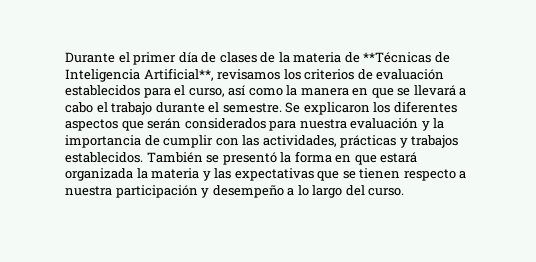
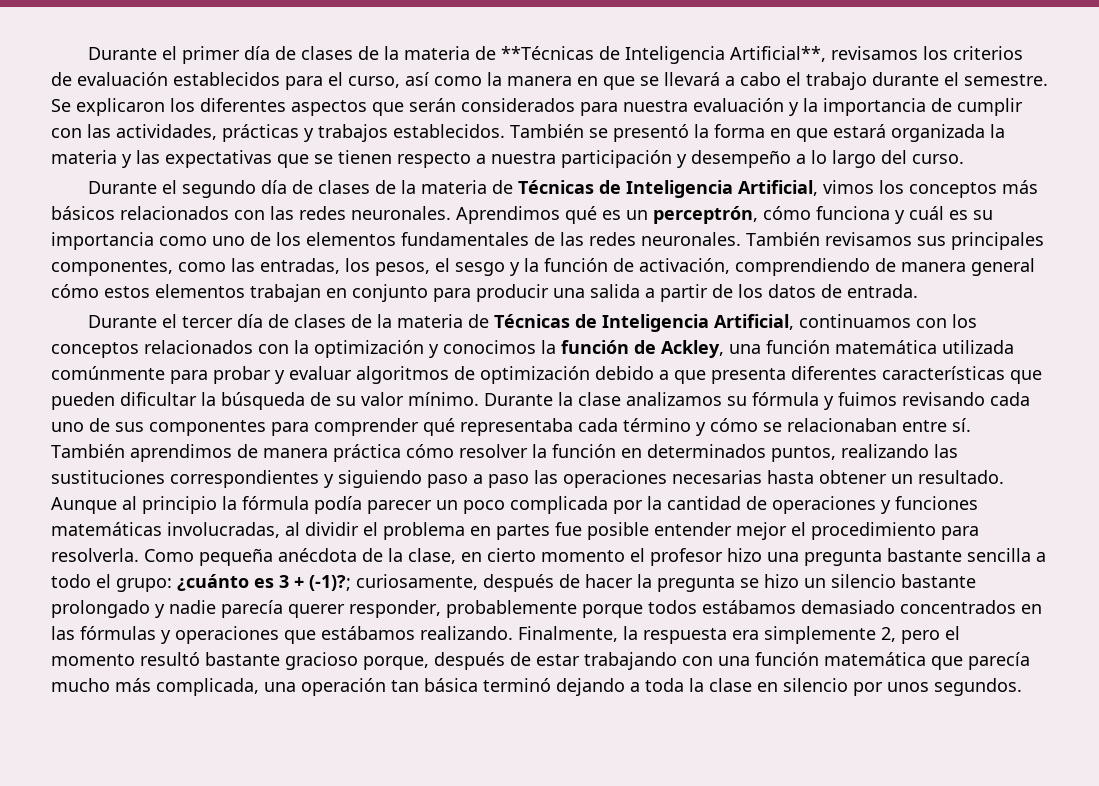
(405, 192) none -> [87,180,1038,198] [51,206,993,224] [51,232,1044,250] [51,258,1035,276] [51,284,918,302] [87,314,977,332] [51,340,1014,358] [51,366,1042,384] [51,392,1030,410] [51,418,971,436] [51,444,958,462] [51,470,1004,488] [51,496,978,514] [51,522,979,540] [51,548,1046,566] [51,574,976,592] [51,600,1042,618] [51,626,960,644] [51,652,1030,670] [51,678,1022,696] // Durante el segundo día de clases de la materia de Técnicas de Inteligencia Artificial, vimos los conceptos más básicos relacionados con las redes neuronales. Aprendimos qué es un perceptrón, cómo funciona y cuál es su importancia como uno de los elementos fundamentales de las redes neuronales. También revisamos sus principales componentes, como las entradas, los pesos, el sesgo y la función de activación, comprendiendo de manera general cómo estos elementos trabajan en conjunto para producir una salida a partir de los datos de entrada. // Durante el tercer día de clases de la materia de Técnicas de Inteligencia Artificial, continuamos con los conceptos relacionados con la optimización y conocimos la función de Ackley, una función matemática utilizada comúnmente para probar y evaluar algoritmos de optimización debido a que presenta diferentes características que pueden dificultar la búsqueda de su valor mínimo. Durante la clase analizamos su fórmula y fuimos revisando cada uno de sus componentes para comprender qué representaba cada término y cómo se relacionaban entre sí. También aprendimos de manera práctica cómo resolver la función en determinados puntos, realizando las sustituciones correspondientes y siguiendo paso a paso las operaciones necesarias hasta obtener un resultado. Aunque al principio la fórmula podía parecer un poco complicada por la cantidad de operaciones y funciones matemáticas involucradas, al dividir el problema en partes fue posible entender mejor el procedimiento para resolverla. Como pequeña anécdota de la clase, en cierto momento el profesor hizo una pregunta bastante sencilla a todo el grupo: ¿cuánto es 3 + (-1)?; curiosamente, después de hacer la pregunta se hizo un silencio bastante prolongado y nadie parecía querer responder, probablemente porque todos estábamos demasiado concentrados en las fórmulas y operaciones que estábamos realizando. Finalmente, la respuesta era simplemente 2, pero el momento resultó bastante gracioso porque, después de estar trabajando con una función matemática que parecía mucho más complicada, una operación tan básica terminó dejando a toda la clase en silencio por unos segundos.

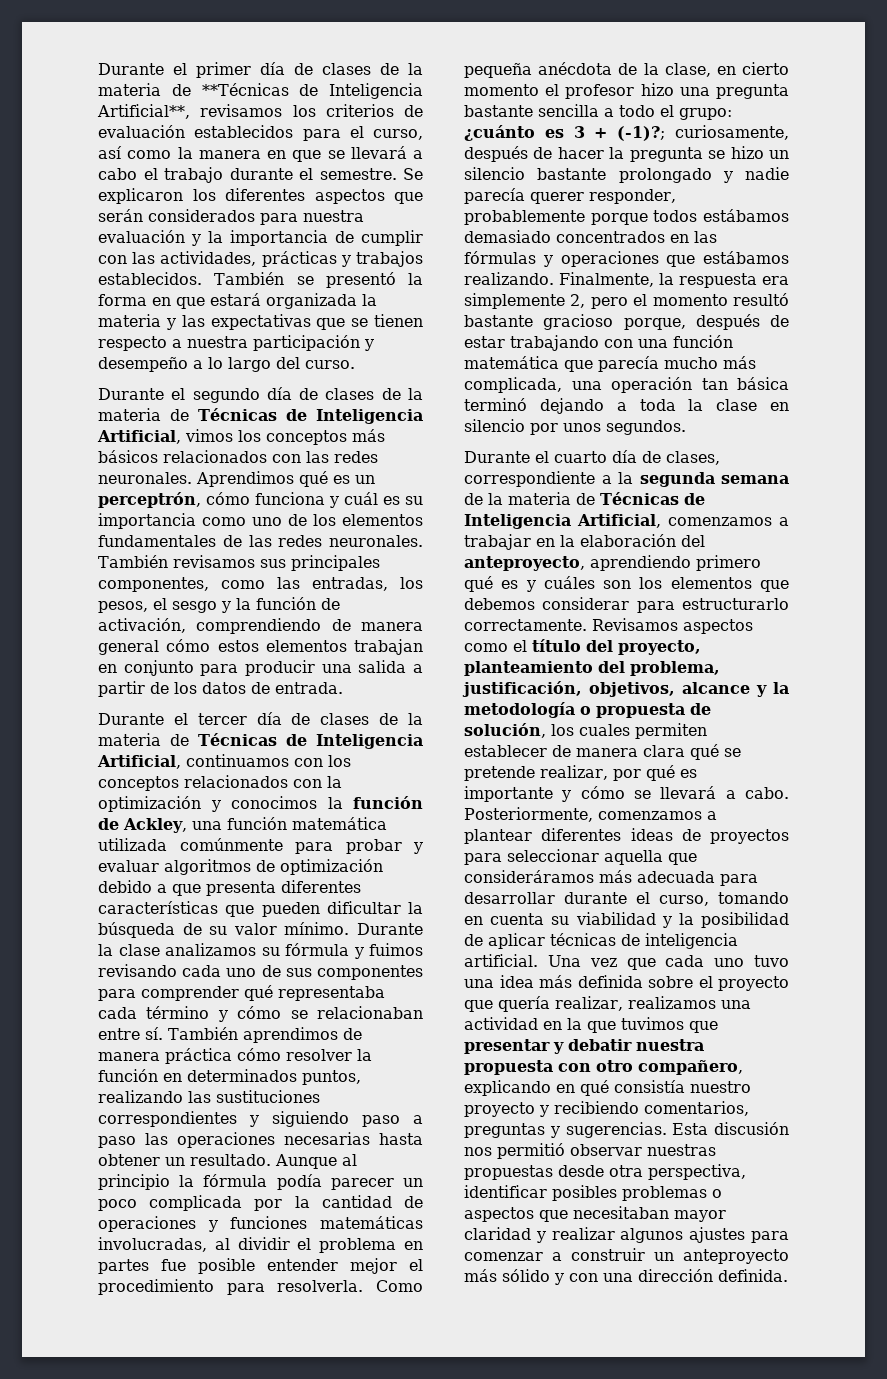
(1022, 687) none -> [464,450,720,465] [464,471,789,487] [464,492,705,505] [464,514,789,529] [464,534,705,550] [464,555,761,571] [464,576,789,592] [464,597,789,613] [464,618,753,634] [464,639,701,655] [464,661,720,676] [462,681,789,697] [464,702,711,718] [464,723,707,739] [464,744,741,760] [464,765,697,781] [464,786,789,802] [464,807,717,822] [464,828,789,844] [464,849,697,865] [464,870,758,886] [464,892,789,906] [464,912,789,928] [464,933,738,949] [464,954,789,970] [464,975,789,991] [464,996,751,1012] [464,1017,718,1033] [464,1039,704,1054] [464,1060,743,1075] [464,1080,751,1096] [464,1101,749,1117] [464,1122,789,1138] [464,1143,716,1159] [464,1164,746,1180] [464,1185,722,1201] [464,1206,726,1222] [464,1227,789,1243] [464,1248,789,1264] [464,1269,788,1285] // Durante el cuarto día de clases, correspondiente a la segunda semana de la materia de Técnicas de Inteligencia Artificial, comenzamos a trabajar en la elaboración del anteproyecto, aprendiendo primero qué es y cuáles son los elementos que debemos considerar para estructurarlo correctamente. Revisamos aspectos como el título del proyecto, planteamiento del problema, justificación, objetivos, alcance y la metodología o propuesta de solución, los cuales permiten establecer de manera clara qué se pretende realizar, por qué es importante y cómo se llevará a cabo. Posteriormente, comenzamos a plantear diferentes ideas de proyectos para seleccionar aquella que consideráramos más adecuada para desarrollar durante el curso, tomando en cuenta su viabilidad y la posibilidad de aplicar técnicas de inteligencia artificial. Una vez que cada uno tuvo una idea más definida sobre el proyecto que quería realizar, realizamos una actividad en la que tuvimos que presentar y debatir nuestra propuesta con otro compañero, explicando en qué consistía nuestro proyecto y recibiendo comentarios, preguntas y sugerencias. Esta discusión nos permitió observar nuestras propuestas desde otra perspectiva, identificar posibles problemas o aspectos que necesitaban mayor claridad y realizar algunos ajustes para comenzar a construir un anteproyecto más sólido y con una dirección definida.

